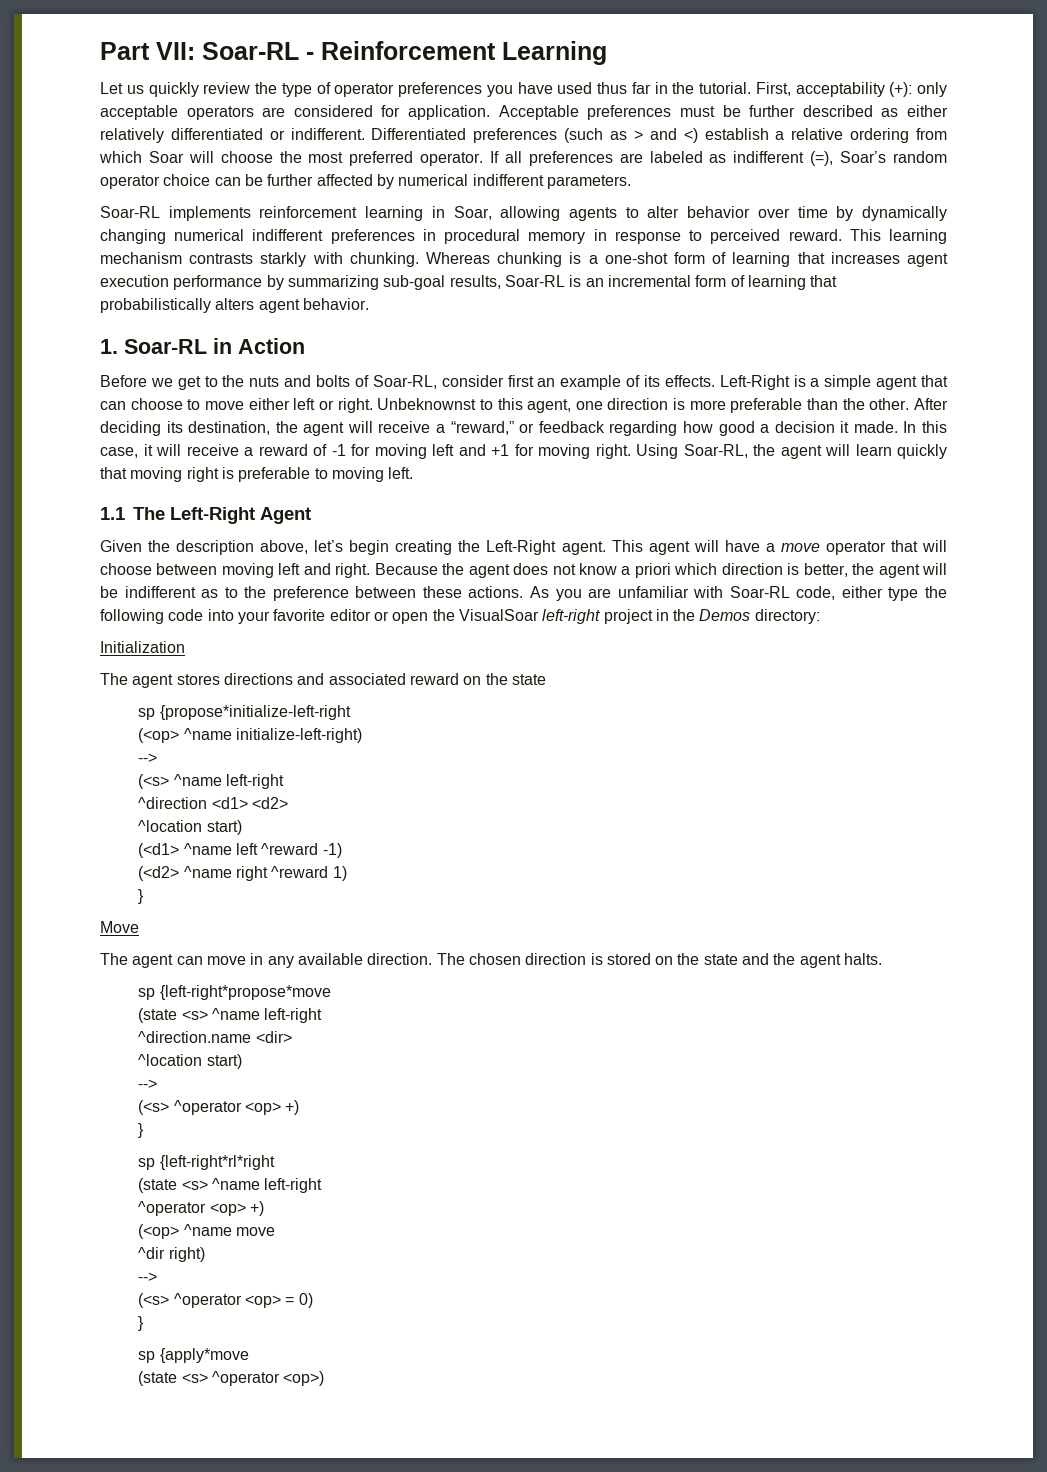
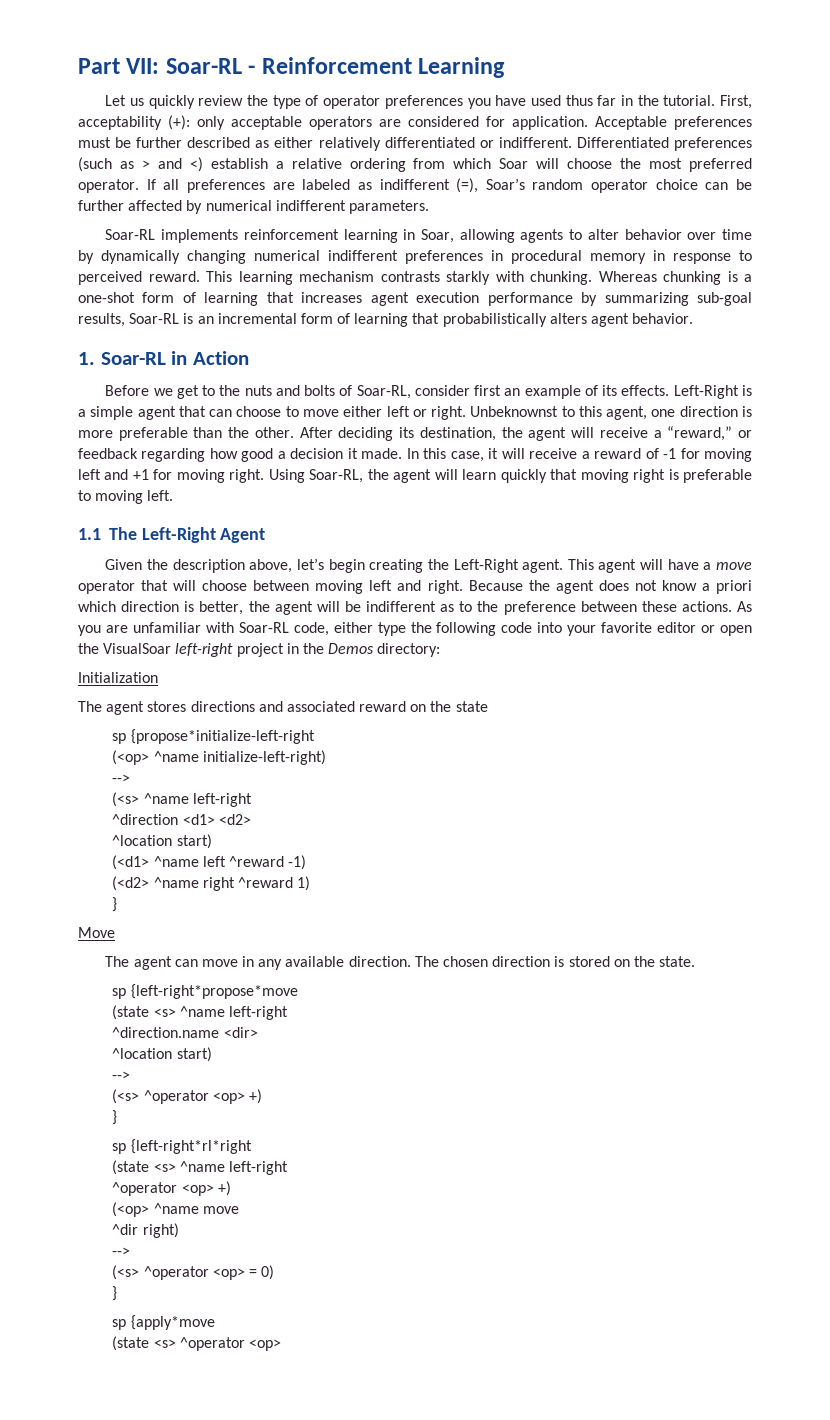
[703,953,883,968] state and the agent halts. -> [659,956,696,967] state.
[283,1371,325,1386] <op>) -> [248,1339,281,1351] <op>

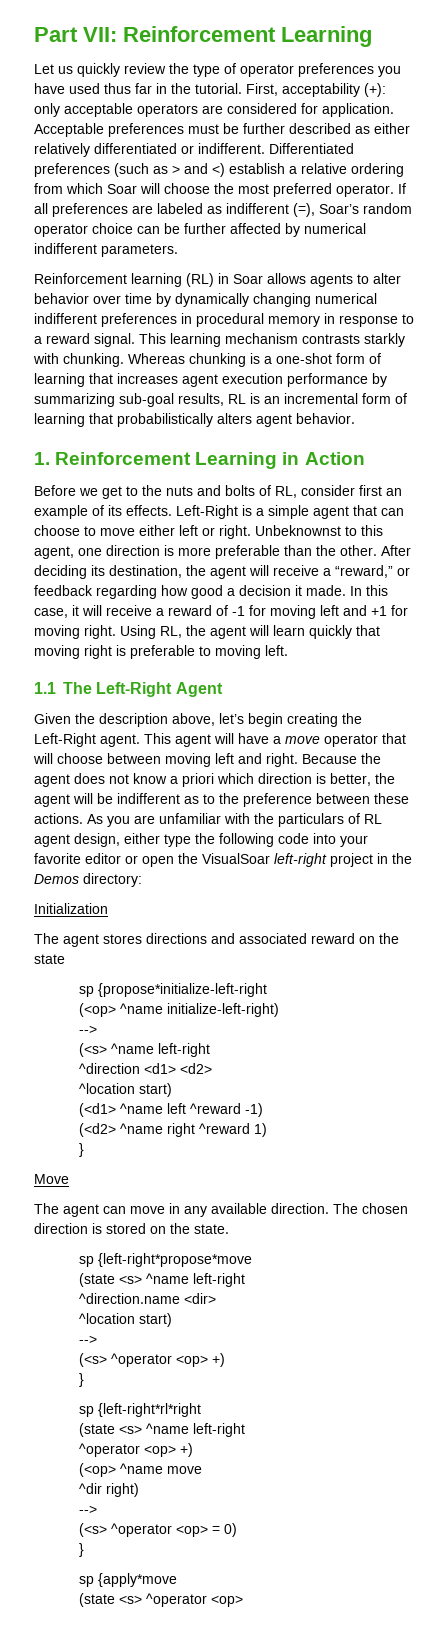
[165,58,256,74] Soar-RL - -> (117, 34) none
[105,229,515,243] Soar-RL implements reinforcement learning in Soar, allowing -> [34,273,306,287] Reinforcement learning (RL) in Soar allows
[78,271,200,285] perceived reward. -> [34,333,135,347] a reward signal.
[129,313,180,324] Soar-RL -> [228,394,246,404] RL
[100,352,166,365] Soar-RL -> [55,452,278,469] Reinforcement Learning
[356,385,411,399] Soar-RL, -> [275,486,297,498] RL,
[309,469,364,483] Soar-RL, -> [160,626,182,638] RL,
[238,622,329,636] Soar-RL code, -> [254,813,382,827] [34,833,120,847] the particulars of RL agent design,

